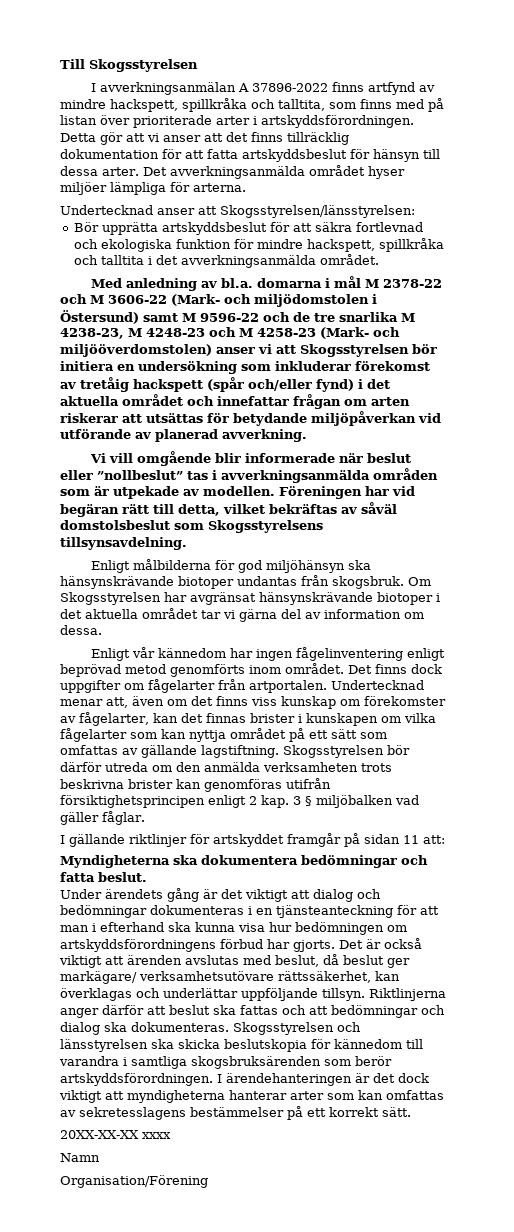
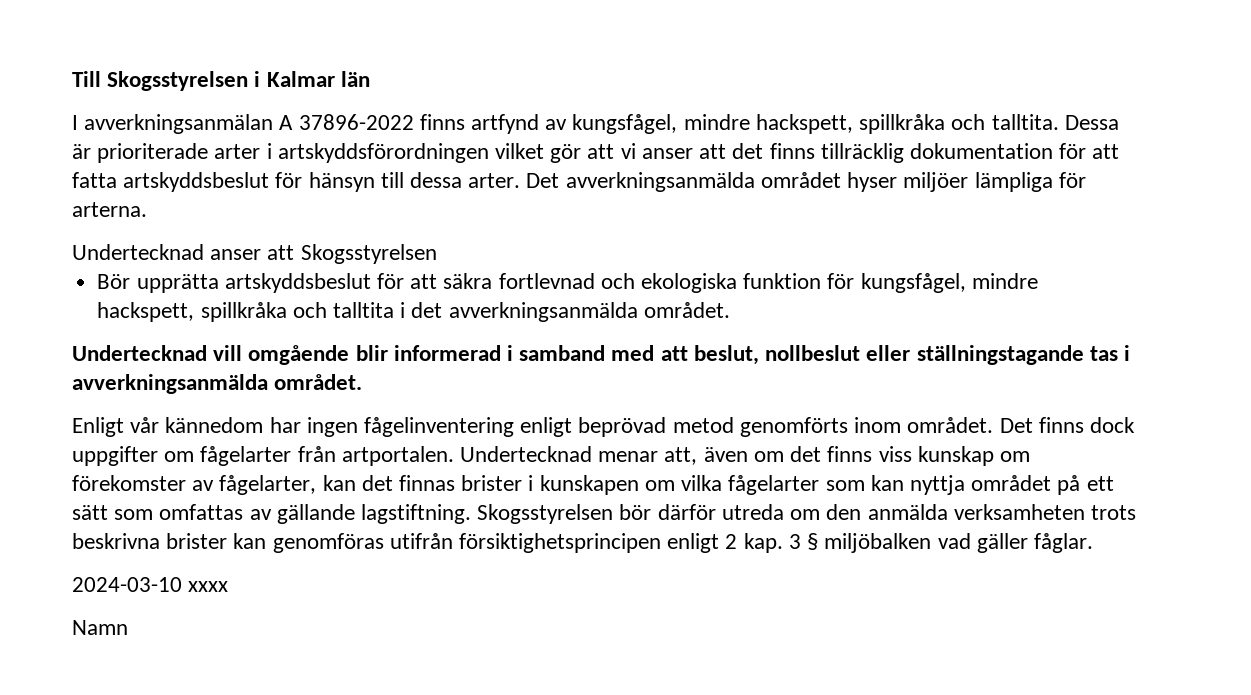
(198, 65) none -> [254,71,370,87] i Kalmar län
[60,98,444,112] [60,115,130,125] mindre hackspett, spillkråka och talltita, som finns med på listan över -> [572,114,1119,134] [72,144,91,159] kungsfågel, mindre hackspett, spillkråka och talltita. Dessa är
[261,115,414,128] [60,133,96,142] artskyddsförordningen. Detta -> [277,143,545,163] artskyddsförordningen vilket
[220,205,415,218] Skogsstyrelsen/länsstyrelsen: -> [300,244,437,264] Skogsstyrelsen
(255, 244) none -> [860,273,966,293] kungsfågel,
[91,276,443,291] [60,294,377,307] [60,310,415,324] [60,327,400,339] [60,344,437,357] [60,361,430,374] [60,377,390,392] [60,394,410,409] [60,411,441,426] [60,429,307,442] [90,451,412,466] [60,468,438,483] [60,486,415,499] [60,502,397,517] [60,520,323,533] [60,537,187,550] [91,559,372,573] [60,575,431,589] [60,592,440,605] [60,608,424,622] [60,625,102,635] Med anledning av bl.a. domarna i mål M 2378-22 och M 3606-22 (Mark- och miljödomstolen i Östersund) samt M 9596-22 och de tre snarlika M 4238-23, M 4248-23 och M 4258-23 (Mark- och miljööverdomstolen) anser vi att Skogsstyrelsen bör initiera en undersökning som inkluderar förekomst av tretåig hackspett (spår och/eller fynd) i det aktuella området och innefattar frågan om arten riskerar att utsättas för betydande miljöpåverkan vid utförande av planerad avverkning. // Vi vill omgående blir informerade när beslut eller ”nollbeslut” tas i avverkningsanmälda områden som är utpekade av modellen. Föreningen har vid begäran rätt till detta, vilket bekräftas av såväl domstolsbeslut som Skogsstyrelsens tillsynsavdelning. // Enligt målbilderna för god miljöhänsyn ska hänsynskrävande biotoper undantas från skogsbruk. Om Skogsstyrelsen har avgränsat hänsynskrävande biotoper i det aktuella området tar vi gärna del av information om dessa. -> [72,345,1130,365] [72,374,363,394] Undertecknad vill omgående blir informerad i samband med att beslut, nollbeslut eller ställningstagande tas i avverkningsanmälda området.
[60,833,445,847] [60,855,428,868] [60,872,147,882] [60,888,381,902] [60,905,439,918] [60,922,407,935] [60,938,422,952] [59,954,410,968] [60,971,400,984] [60,988,446,1001] [60,1005,445,1018] [60,1022,361,1035] [60,1039,423,1052] [59,1056,392,1069] [60,1073,429,1086] [59,1090,444,1103] [60,1106,411,1120] [60,1130,139,1139] I gällande riktlinjer för artskyddet framgår på sidan 11 att: // Myndigheterna ska dokumentera bedömningar och fatta beslut. // Under ärendets gång är det viktigt att dialog och bedömningar dokumenteras i en tjänsteanteckning för att man i efterhand ska kunna visa hur bedömningen om artskyddsförordningens förbud har gjorts. Det är också viktigt att ärenden avslutas med beslut, då beslut ger markägare/ verksamhetsutövare rättssäkerhet, kan överklagas och underlättar uppföljande tillsyn. Riktlinjerna anger därför att beslut ska fattas och att bedömningar och dialog ska dokumenteras. Skogsstyrelsen och länsstyrelsen ska skicka beslutskopia för kännedom till varandra i samtliga skogsbruksärenden som berör artskyddsförordningen. I ärendehanteringen är det dock viktigt att myndigheterna hanterar arter som kan omfattas av sekretesslagens bestämmelser på ett korrekt sätt. // 20XX-XX-XX -> [72,577,182,592] 2024-03-10
[60,1175,208,1188] // Organisation/Förening -> (128, 627) none

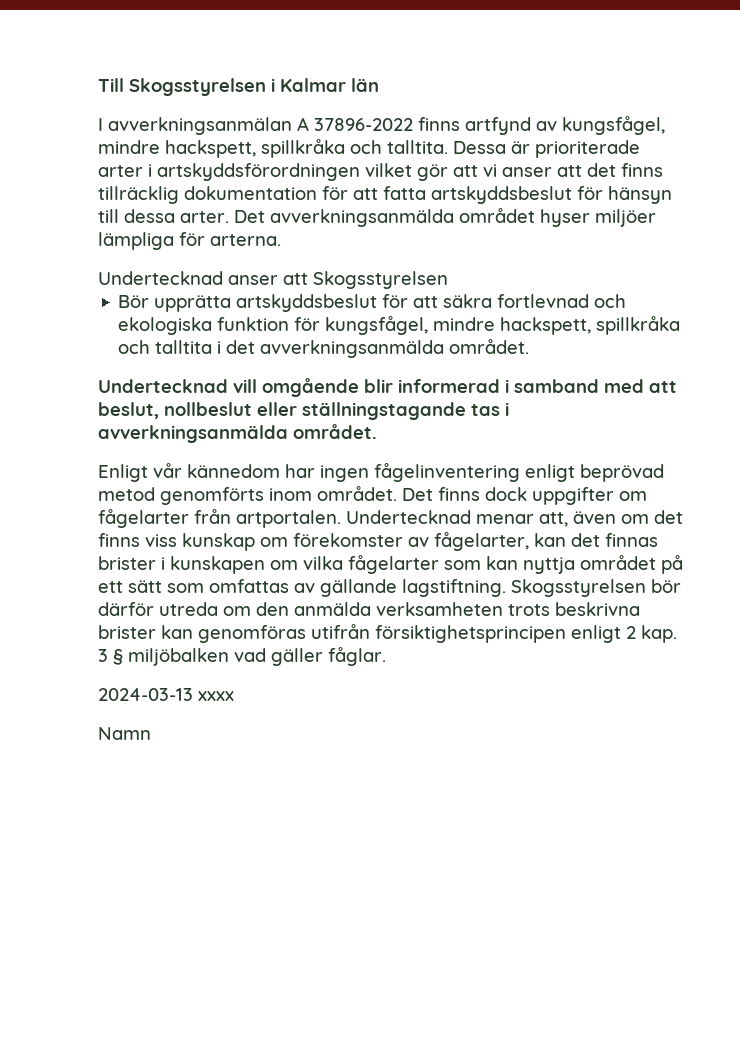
[72,577,182,592] 2024-03-10 -> [98,688,193,701] 2024-03-13

